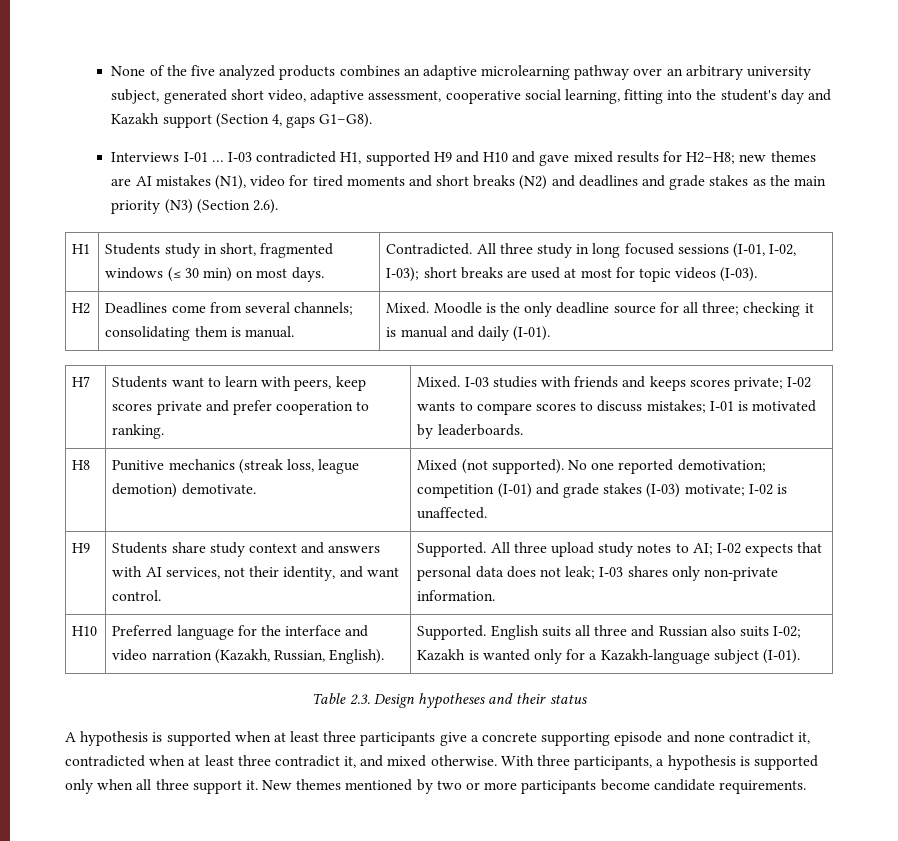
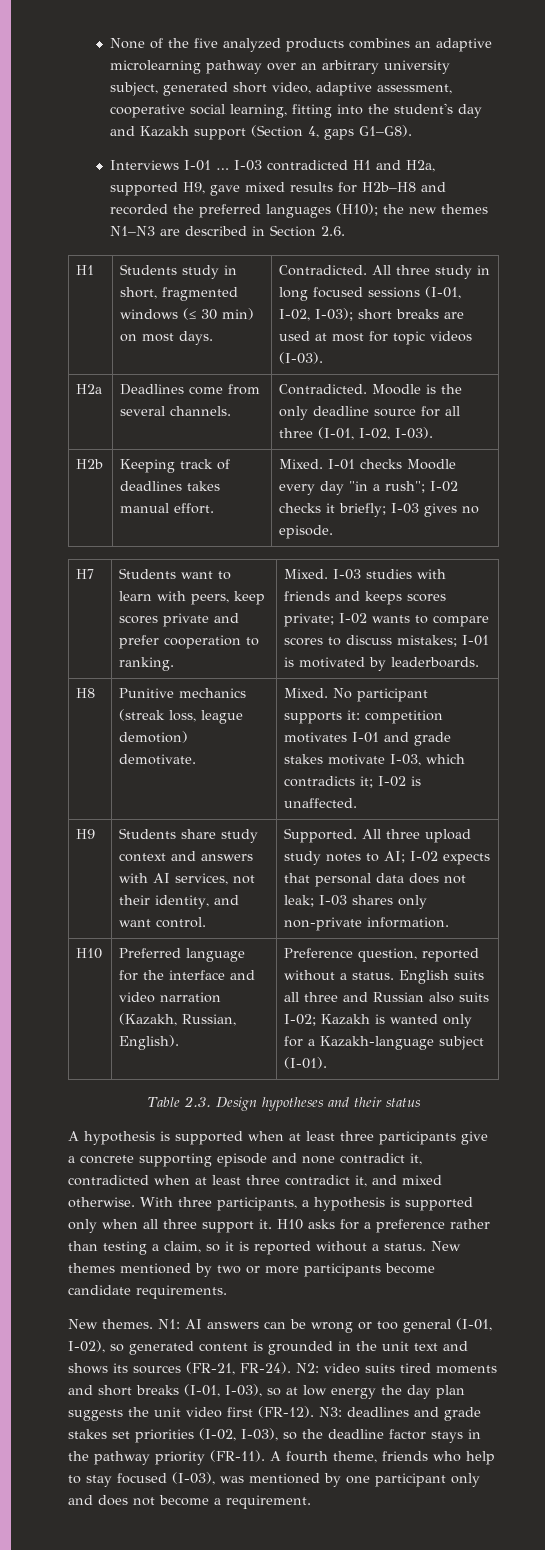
[340,151,816,166] [111,175,826,190] [111,199,278,214] H1, supported H9 and H10 and gave mixed results for H2–H8; new themes are AI mistakes (N1), video for tired moments and short breaks (N2) and deadlines and grade stakes as the main priority (N3) (Section 2.6). -> [352,160,435,172] [109,182,446,196] [109,203,488,218] [109,225,345,237] H1 and H2a, supported H9, gave mixed results for H2b–H8 and recorded the preferred languages (H10); the new themes N1–N3 are described in Section 2.6.
[72,303,91,314] H2 -> [76,384,103,394] H2a
[294,302,354,315] [105,326,295,341] [386,302,430,314] channels; consolidating them is manual. | Mixed. -> [170,406,232,416] [279,384,368,395] channels. | Contradicted.
[702,302,814,317] [386,326,551,341] three; checking it is manual and daily (I-01). -> [279,427,434,440] [76,459,104,469] [120,459,231,473] [120,481,221,491] [120,503,215,514] [279,459,457,470] [279,481,459,495] [279,503,480,517] [279,525,334,539] three (I-01, I-02, I-03). // H2b | Keeping track of deadlines takes manual effort. | Mixed. I-01 checks Moodle every day "in a rush"; I-02 checks it briefly; I-03 gives no episode.
[417,459,766,474] [417,483,745,498] Mixed (not supported). No one reported demotivation; competition (I-01) and grade stakes (I-03) motivate; -> [284,688,429,702] [284,710,444,724] [284,732,452,746] [284,754,466,766] [284,776,374,788] Mixed. No participant supports it: competition motivates I-01 and grade stakes motivate I-03, which contradicts it;
[417,625,487,640] Supported. -> [284,948,480,962] [284,970,395,981] Preference question, reported without a status.
(258, 785) none -> [277,1219,490,1233] [68,1241,426,1255] H10 asks for a preference rather than testing a claim, so it is reported without a status.
(806, 787) none -> [68,1318,492,1333] [68,1340,468,1355] [68,1362,497,1375] [68,1384,465,1399] [68,1406,481,1421] [68,1428,481,1443] [68,1450,495,1465] [68,1472,480,1487] [68,1495,311,1509] // New themes. N1: AI answers can be wrong or too general (I-01, I-02), so generated content is grounded in the unit text and shows its sources (FR-21, FR-24). N2: video suits tired moments and short breaks (I-01, I-03), so at low energy the day plan suggests the unit video first (FR-12). N3: deadlines and grade stakes set priorities (I-02, I-03), so the deadline factor stays in the pathway priority (FR-11). A fourth theme, friends who help to stay focused (I-03), was mentioned by one participant only and does not become a requirement.

